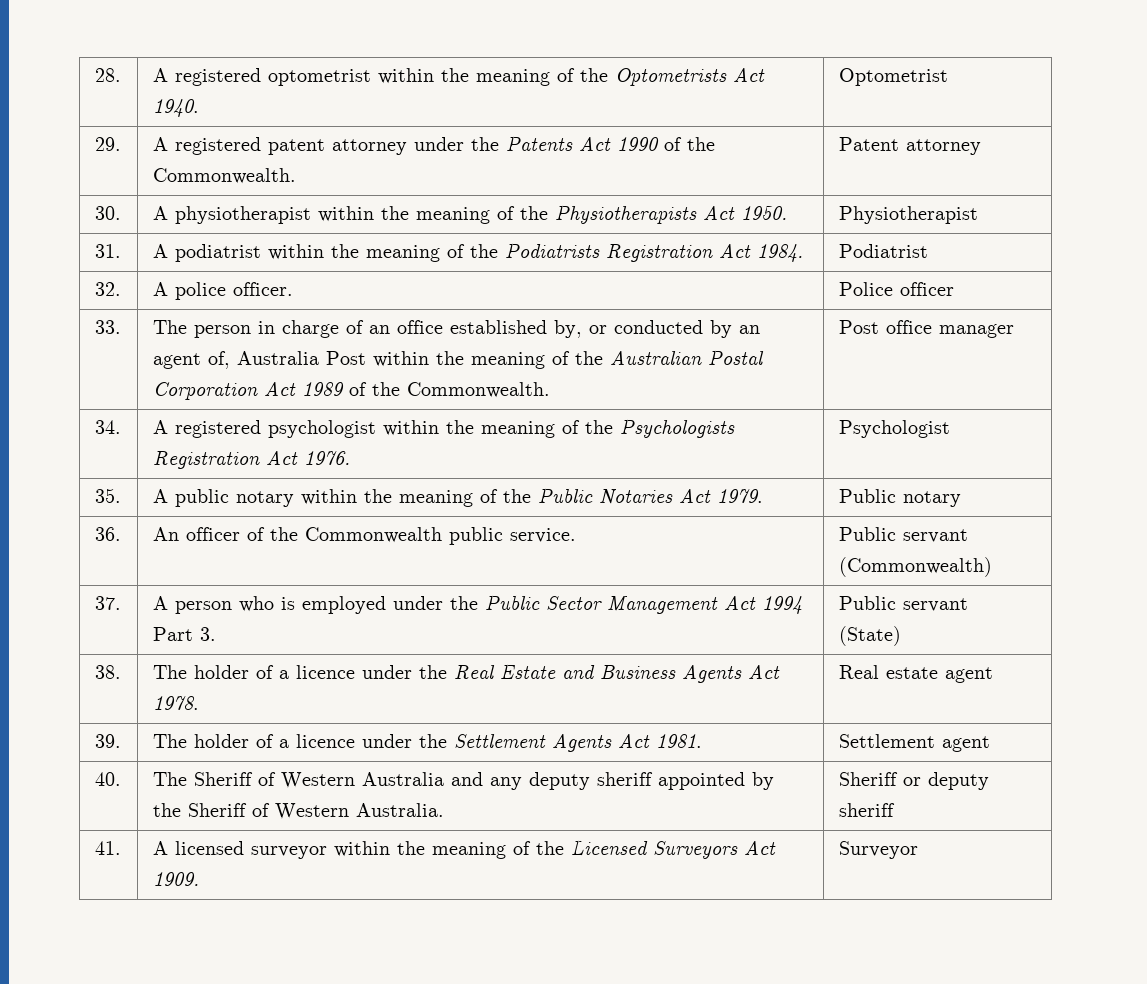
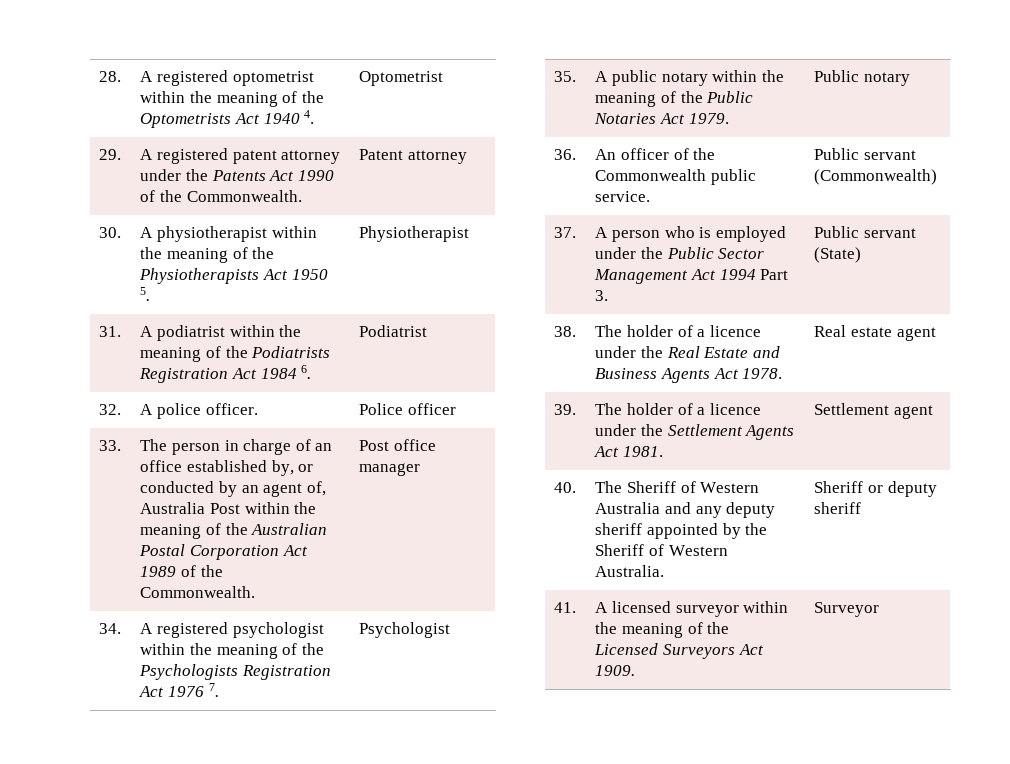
[152,99,199,117] 1940. -> [263,110,315,124] 1940 4.
[740,206,787,220] 1950. -> [291,269,328,280] [140,287,151,301] 1950 5.
[756,244,803,262] 1984. -> [260,365,312,379] 1984 6.
[303,451,350,465] 1976. -> [168,683,219,697] 1976 7.

